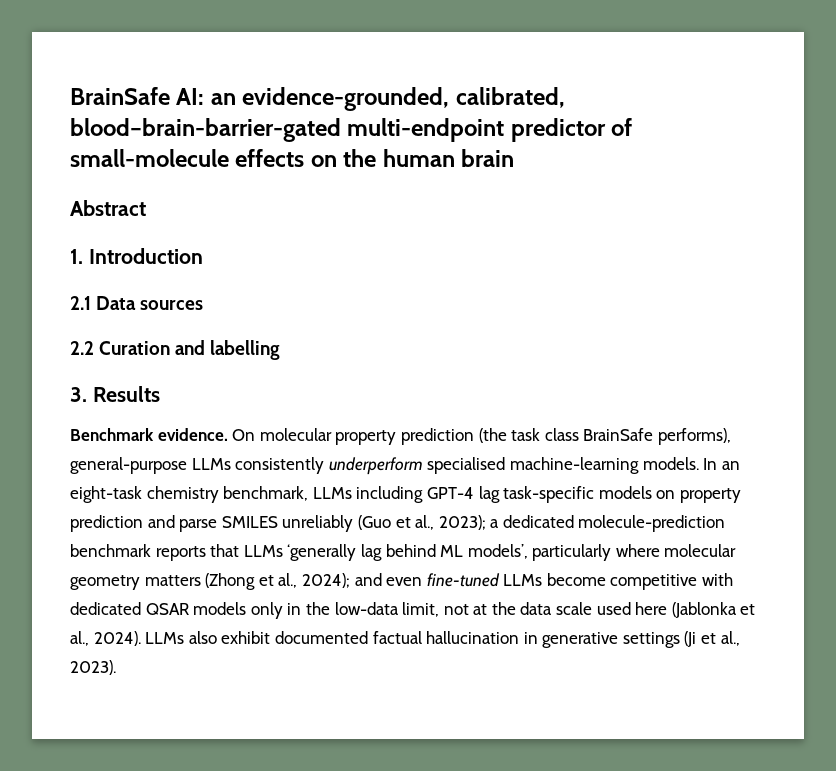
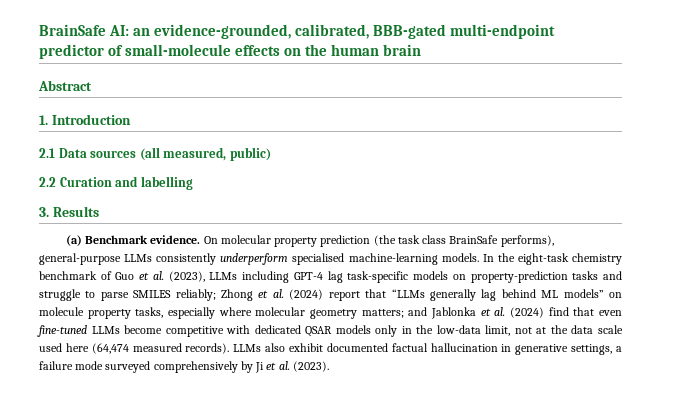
[70,118,341,142] blood–brain-barrier-gated -> [373,24,447,39] BBB-gated
(204, 305) none -> [139,147,271,161] (all measured, public)
(160, 394) none -> [65,235,82,246] (a)
[721,461,740,470] an -> [497,253,515,262] the
[223,486,309,501] benchmark, -> [39,271,205,282] benchmark of Guo et al. (2023),
[679,488,741,503] [70,515,726,532] [70,544,737,561] [70,573,382,590] property prediction and parse SMILES unreliably (Guo et al., 2023); a dedicated molecule-prediction benchmark reports that LLMs ‘generally lag behind ML models’, particularly where molecular geometry matters (Zhong et al., 2024); and -> [470,271,622,283] [39,289,622,301] [39,307,595,319] property-prediction tasks and struggle to parse SMILES reliably; Zhong et al. (2024) report that “LLMs generally lag behind ML models” on molecule property tasks, especially where molecular geometry matters; and Jablonka et al. (2024) find that
[671,602,756,618] [70,631,141,646] (Jablonka et al., 2024). -> [91,343,230,354] (64,474 measured records).
[622,631,740,648] [70,660,116,675] settings (Ji et al., 2023). -> [571,344,622,355] [39,361,329,373] settings, a failure mode surveyed comprehensively by Ji et al. (2023).

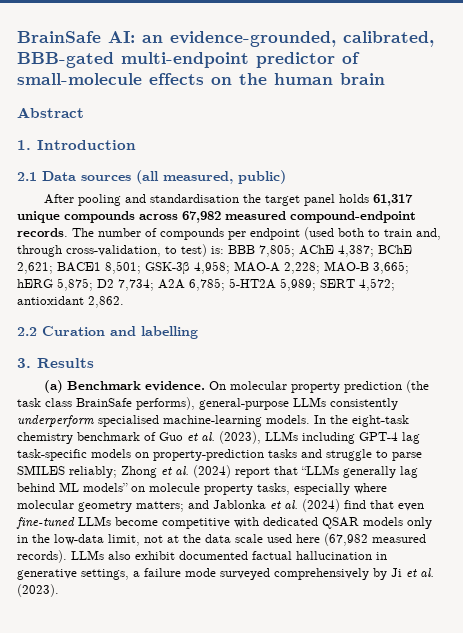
(271, 154) none -> [43,194,413,206] [17,211,416,223] [17,227,441,240] [17,244,412,257] [17,261,409,275] [17,278,395,291] [17,296,124,308] // After pooling and standardisation the target panel holds 61,317 unique compounds across 67,982 measured compound-endpoint records. The number of compounds per endpoint (used both to train and, through cross-validation, to test) is: BBB 7,805; AChE 4,387; BChE 2,621; BACE1 8,501; GSK-3β 4,958; MAO-A 2,228; MAO-B 3,665; hERG 5,875; D2 7,734; A2A 6,785; 5-HT2A 5,989; SERT 4,572; antioxidant 2,862.
[91,343,129,354] (64,474 -> [324,533,368,546] (67,982

